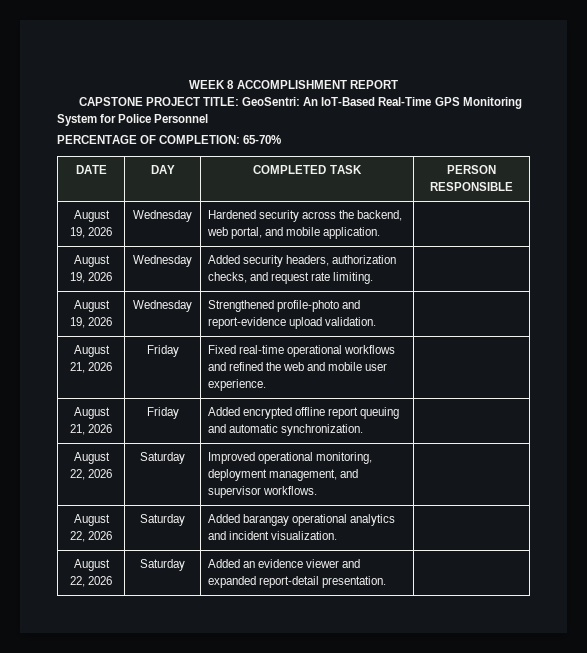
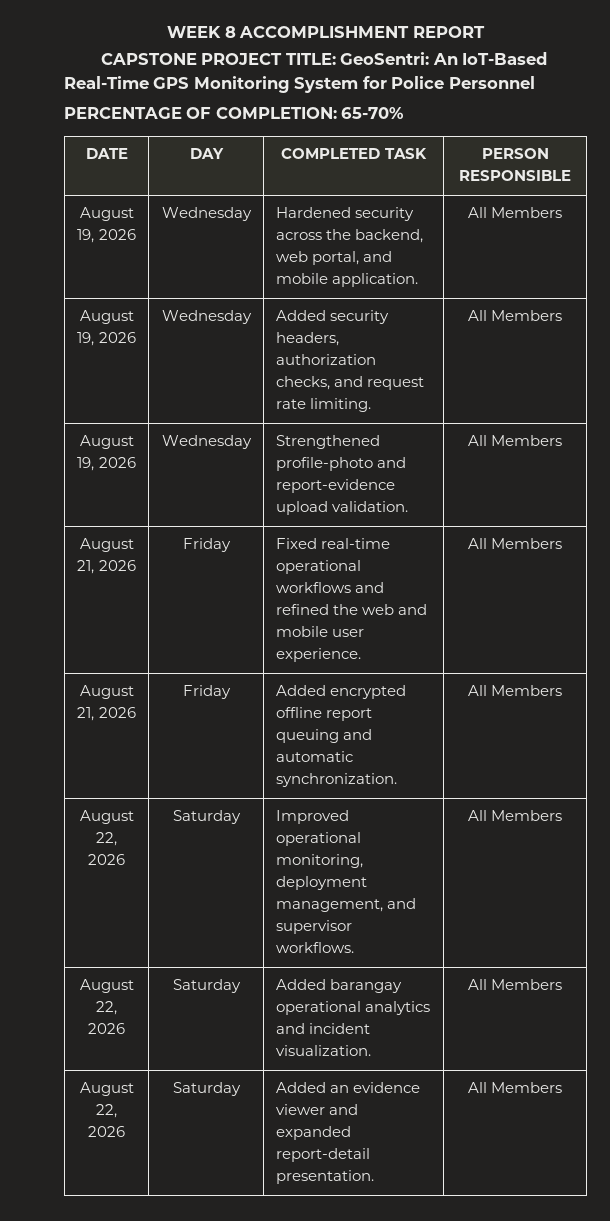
(381, 233) none -> [467,207,563,218] All Members
(374, 278) none -> [467,310,563,321] All Members
(376, 321) none -> [467,435,563,446] All Members
(266, 385) none -> [467,538,563,549] All Members
(363, 430) none -> [467,685,563,696] All Members
(317, 490) none -> [467,810,563,821] All Members
(337, 535) none -> [467,979,563,990] All Members
(386, 582) none -> [467,1082,563,1093] All Members

